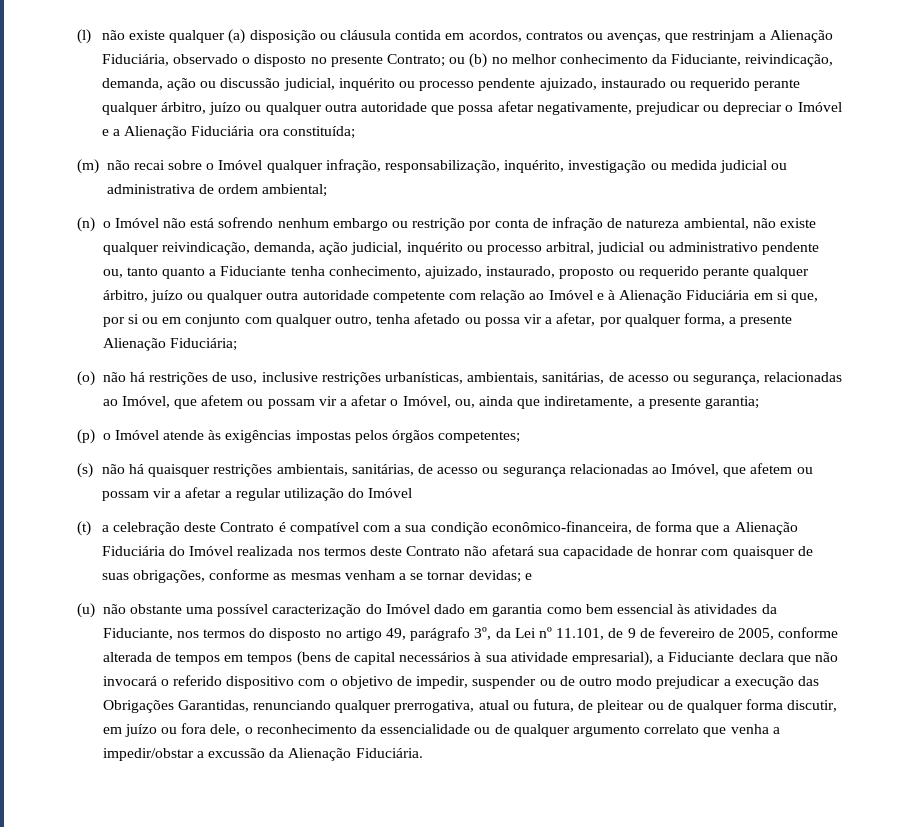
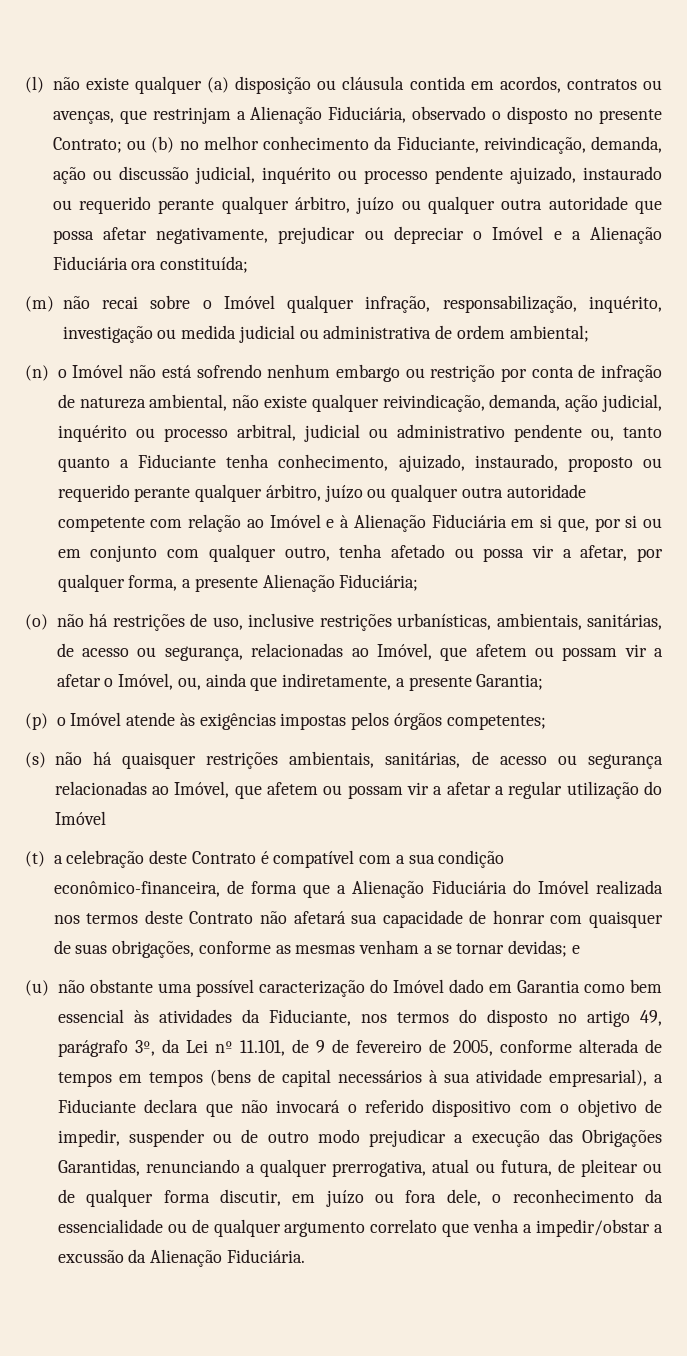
[704,396,759,409] garantia; -> [476,674,544,690] Garantia;
[492,604,543,617] garantia -> [516,980,580,993] Garantia
(332, 705) none -> [246,1164,255,1173] a

